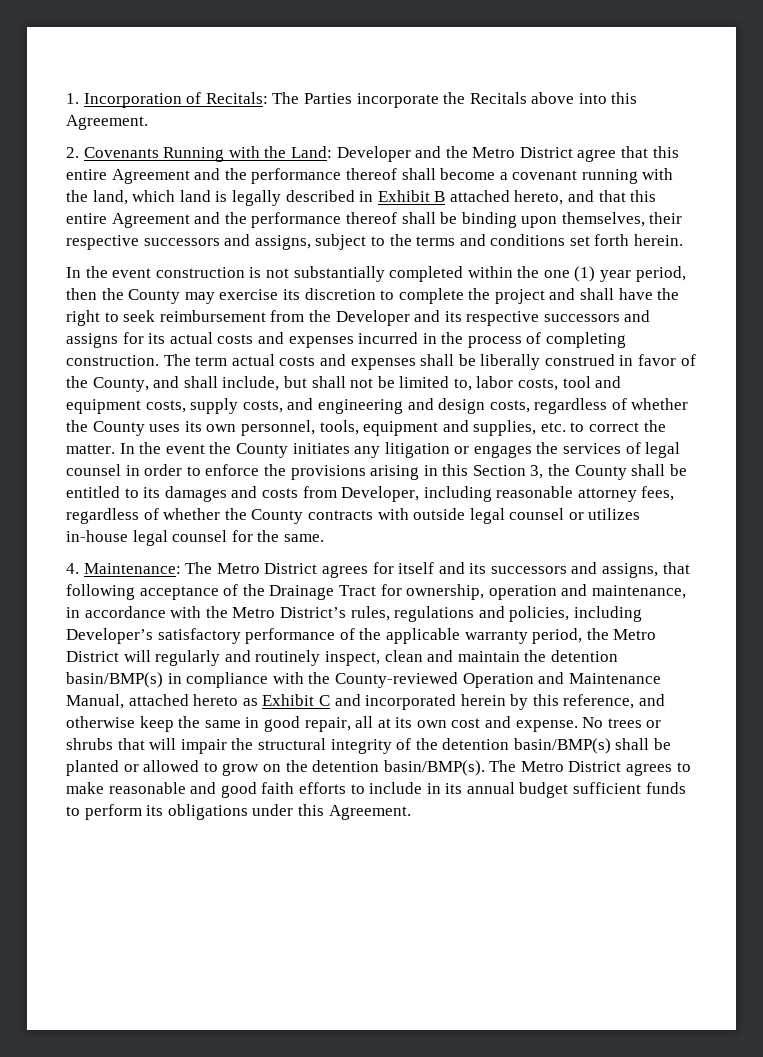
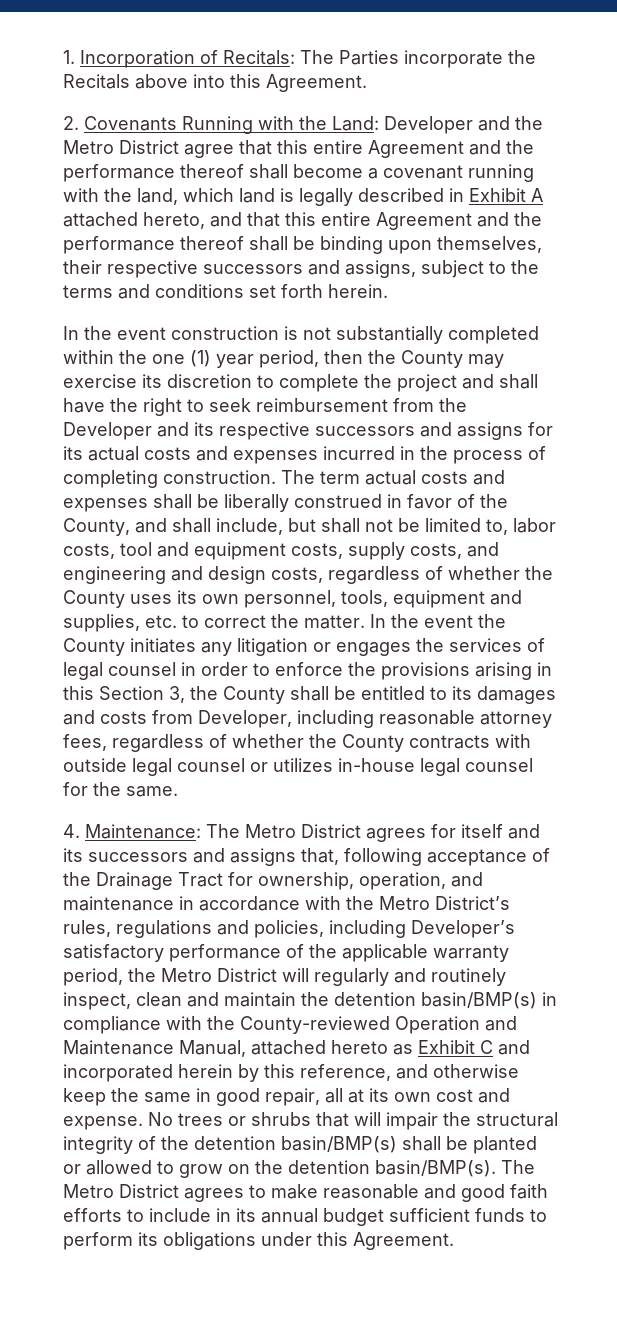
[434,191,446,202] B -> [531,188,543,202] A
[602,562,690,578] assigns, that -> [230,848,339,866] assigns that,
[488,584,686,600] operation and maintenance, -> [359,872,483,890] [63,896,174,911] operation, and maintenance

